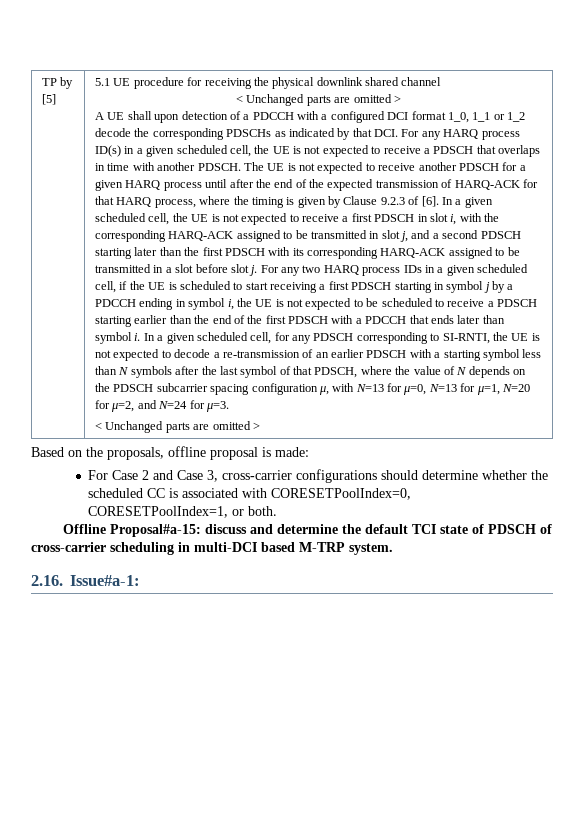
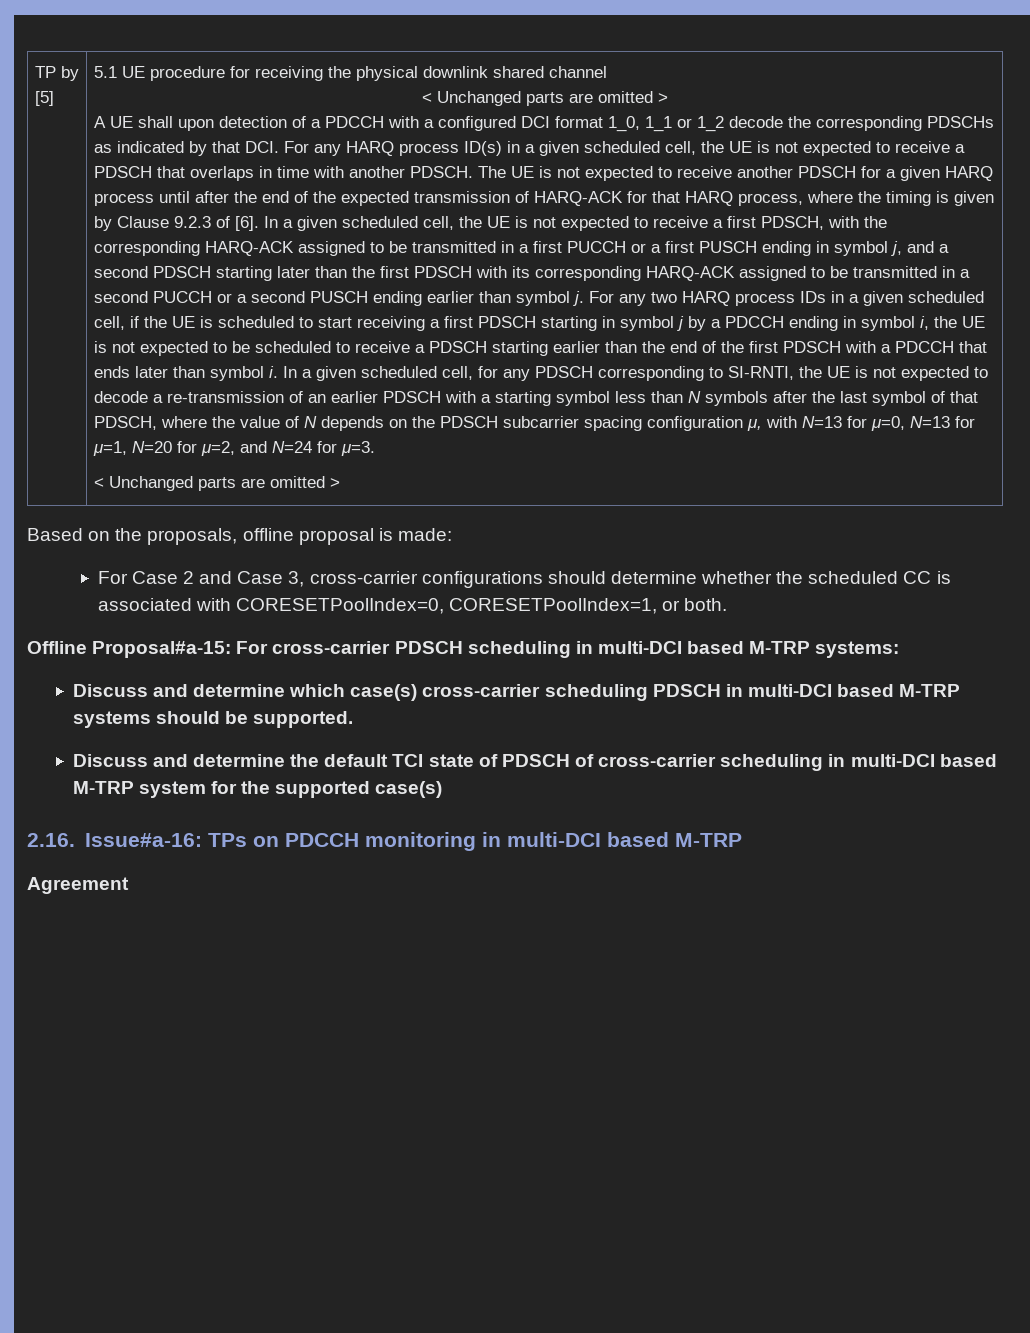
[374,213,457,225] PDSCH in slot i, -> [760,216,824,230] PDSCH,
[381,230,400,239] slot -> [518,241,888,256] a first PUCCH or a first PUSCH ending in symbol
[175,264,249,273] slot before slot -> [93,291,570,306] second PUCCH or a second PUSCH ending earlier than symbol
[204,524,247,534] discuss -> [236,641,900,658] [72,684,961,701] [72,711,354,728] [72,754,148,767] For cross-carrier PDSCH scheduling in multi-DCI based M-TRP systems: // Discuss and determine which case(s) cross-carrier scheduling PDSCH in multi-DCI based M-TRP systems should be supported. // Discuss
[349,543,393,555] [31,575,140,586] system. // 2.16. Issue#a-1: -> [138,781,443,798] [27,832,742,851] [27,877,129,894] system for the supported case(s) // 2.16. Issue#a-16: TPs on PDCCH monitoring in multi-DCI based M-TRP // Agreement

